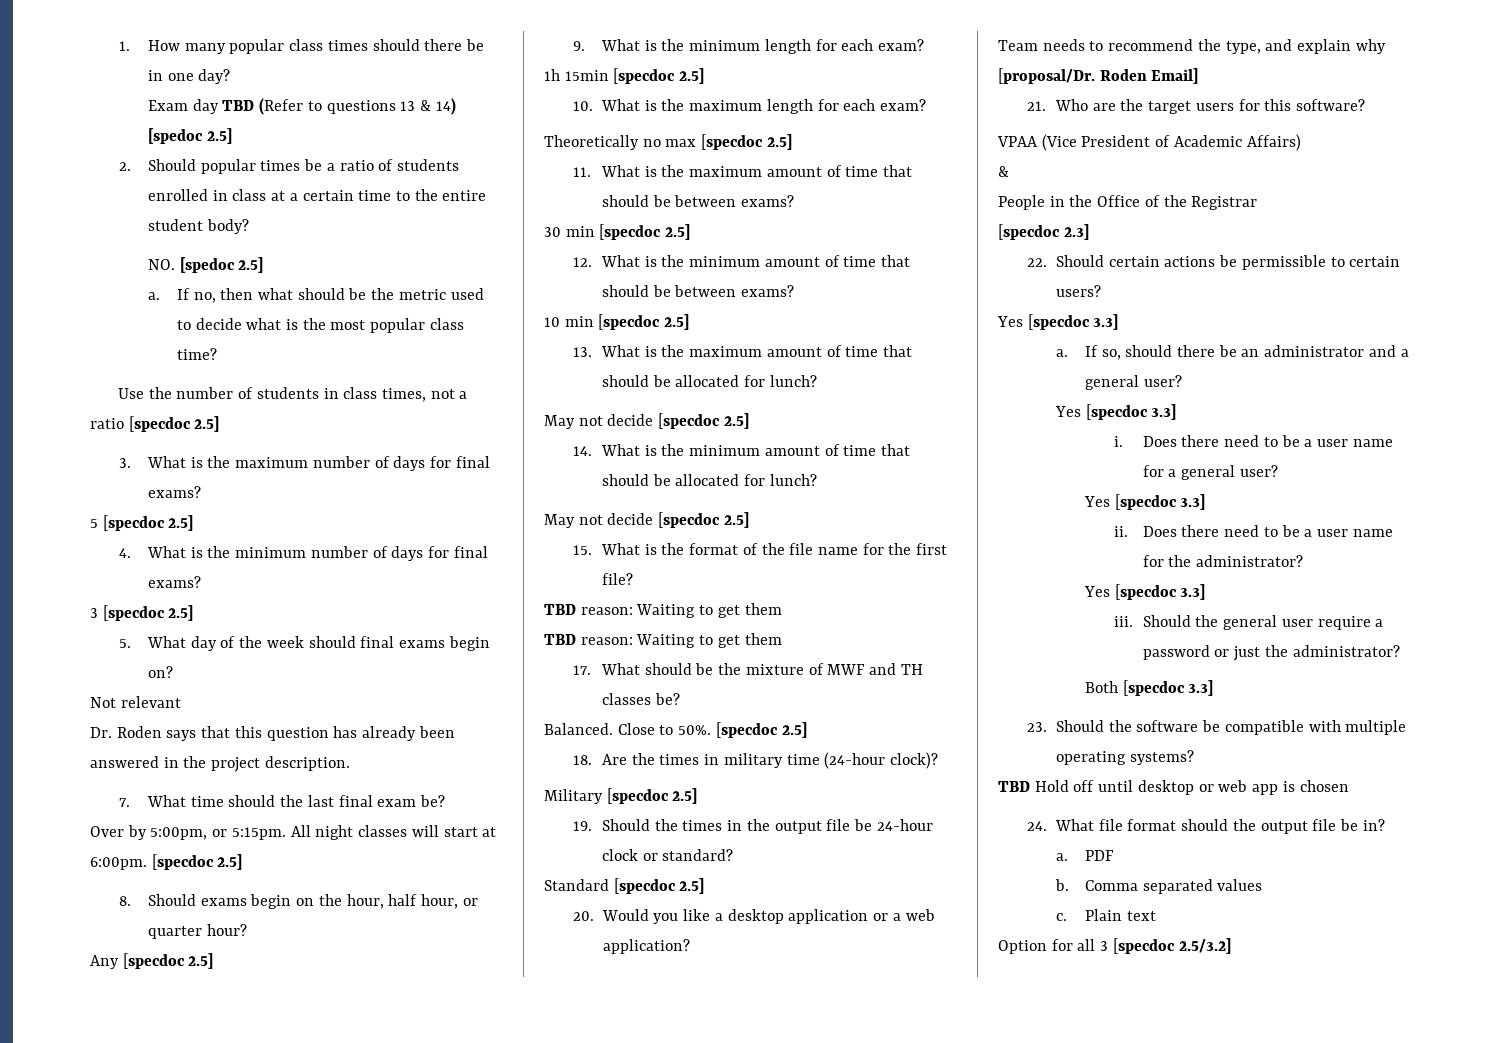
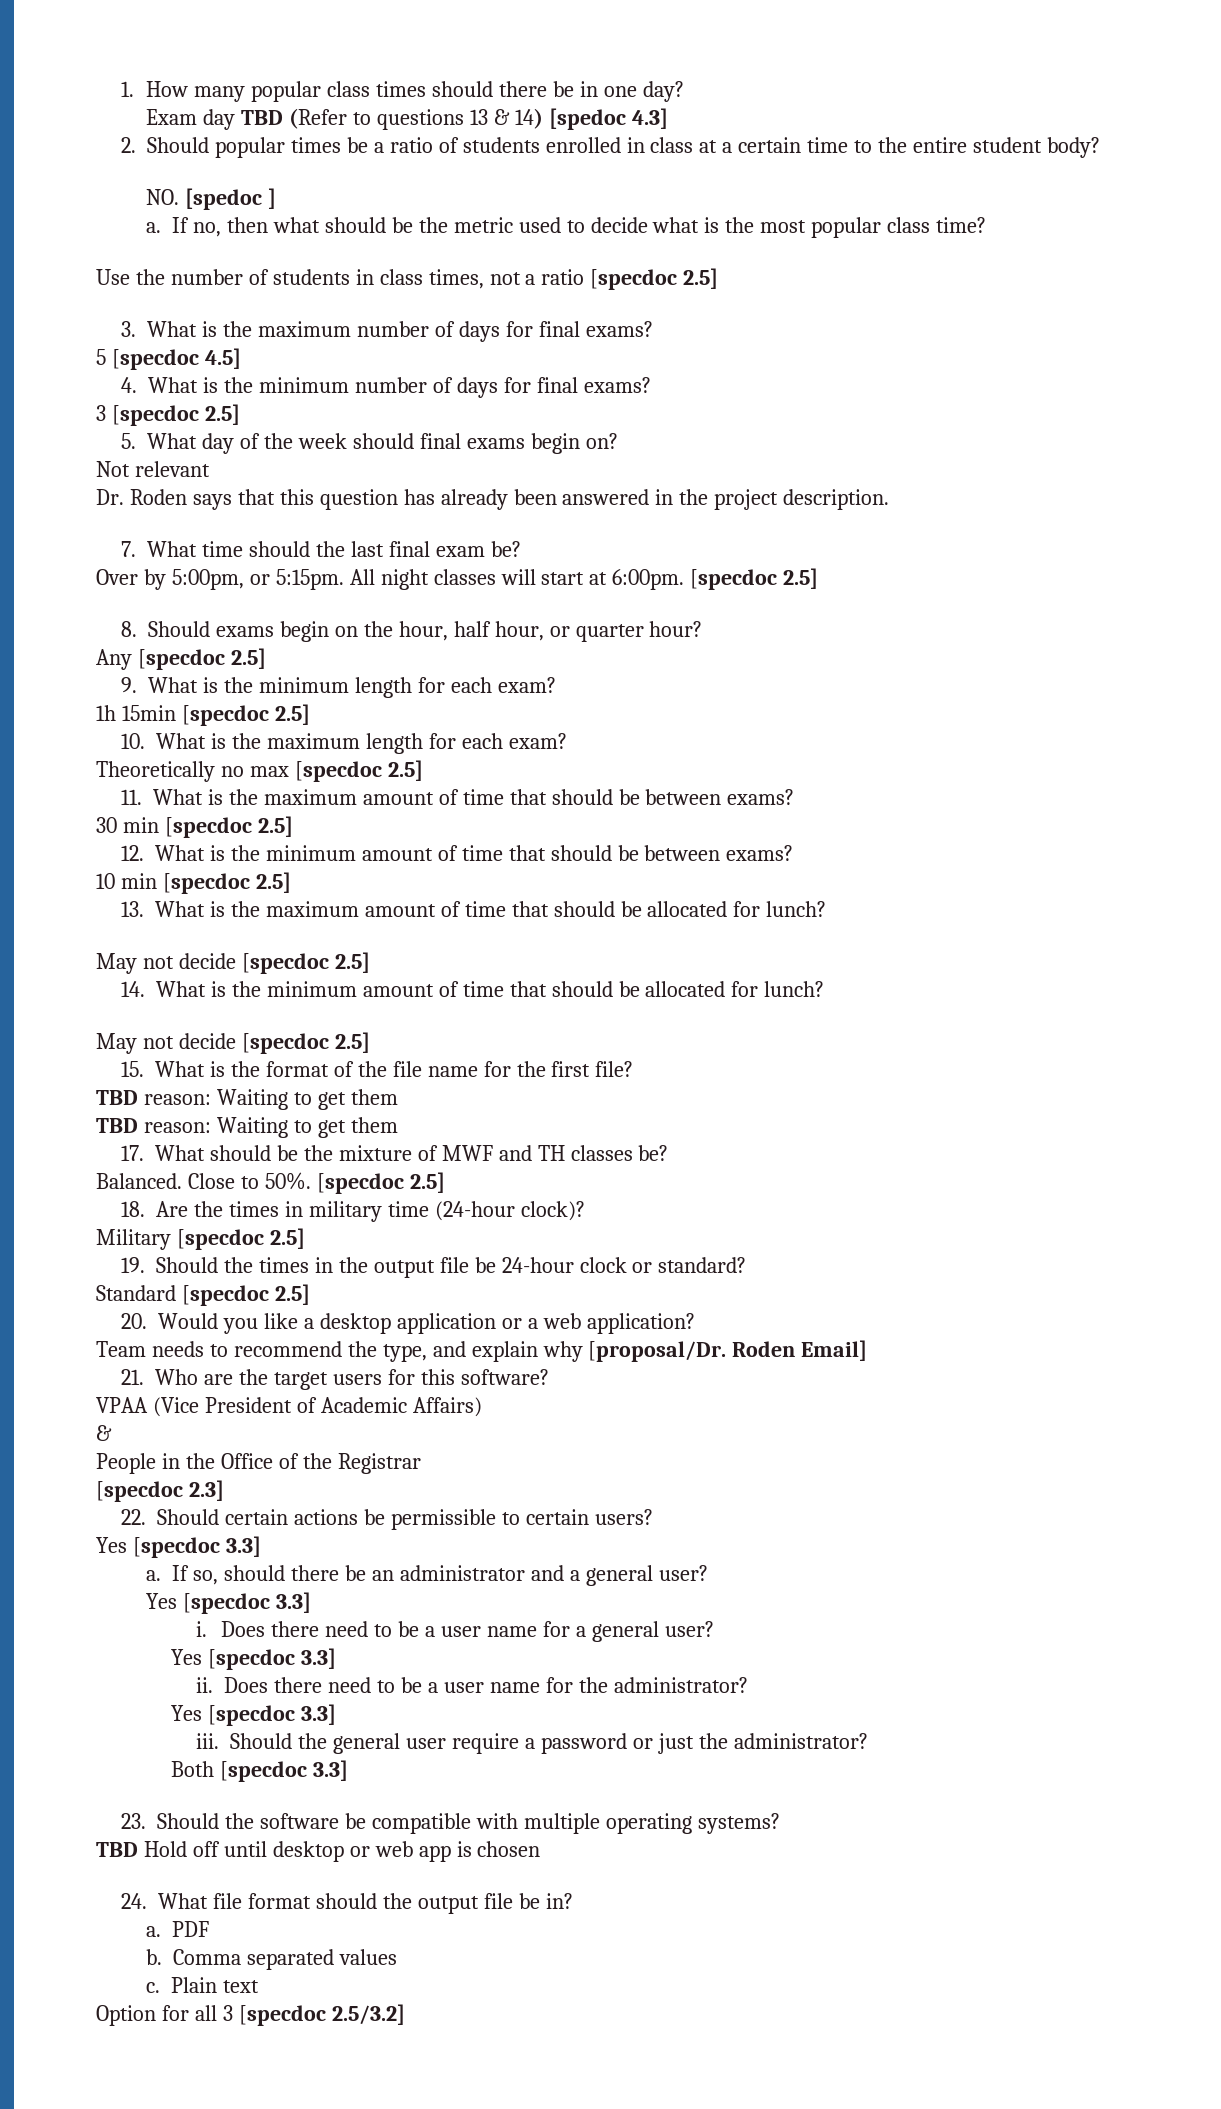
[206,128,232,144] 2.5] -> [631,108,668,129] 4.3]
[238,257,264,273] 2.5] -> [268,188,277,209] ]
[168,515,194,531] 2.5] -> [204,348,241,369] 4.5]

